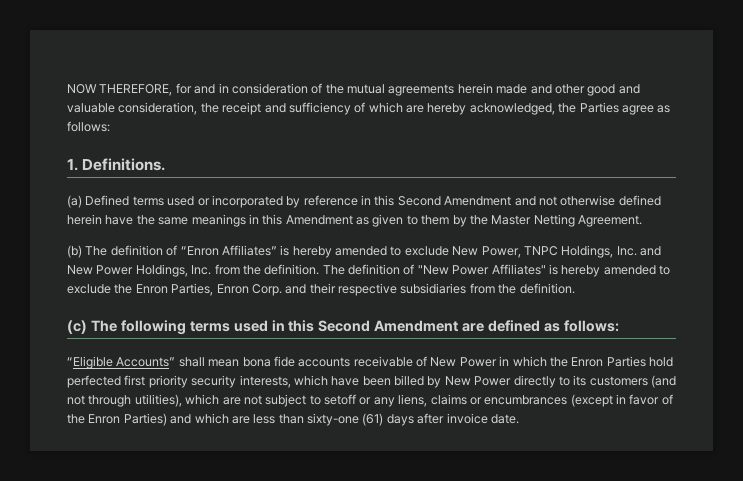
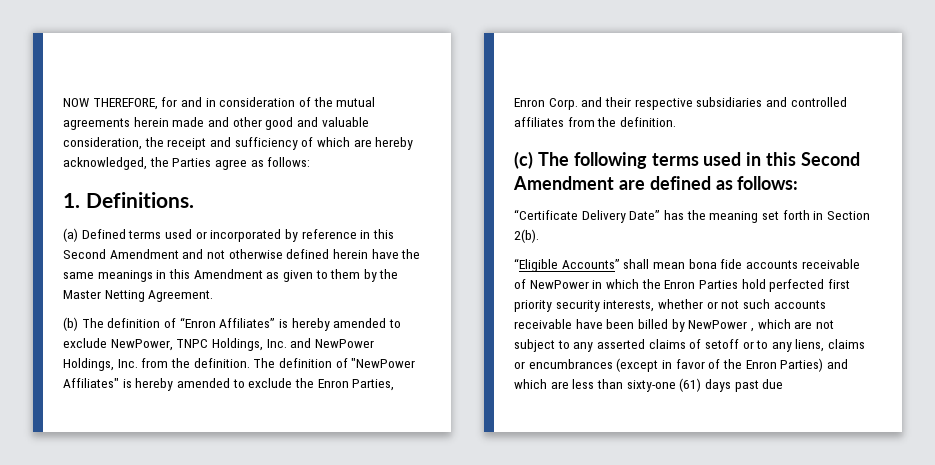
[452,246,521,258] New Power, -> [110,339,173,351] NewPower,
[67,265,134,275] New Power -> [314,339,374,348] NewPower
[417,265,490,275] "New Power -> [351,358,416,368] "NewPower
(467, 288) none -> [765,97,847,107] [514,117,564,127] and controlled affiliates
(619, 326) none -> [514,209,870,223] [514,229,539,243] // “Certificate Delivery Date” has the meaning set forth in Section 2(b).
[430,357,497,367] New Power -> [529,280,589,289] NewPower
[293,375,676,388] [67,394,182,407] which have been billed by New Power directly to its customers (and not through utilities), -> [657,299,826,309] [514,319,754,332] whether or not such accounts receivable have been billed by NewPower ,
(321, 400) none -> [573,339,702,352] any asserted claims of
(372, 401) none -> [756,340,769,349] to
[417,413,519,424] after invoice date. -> [734,379,784,392] past due

